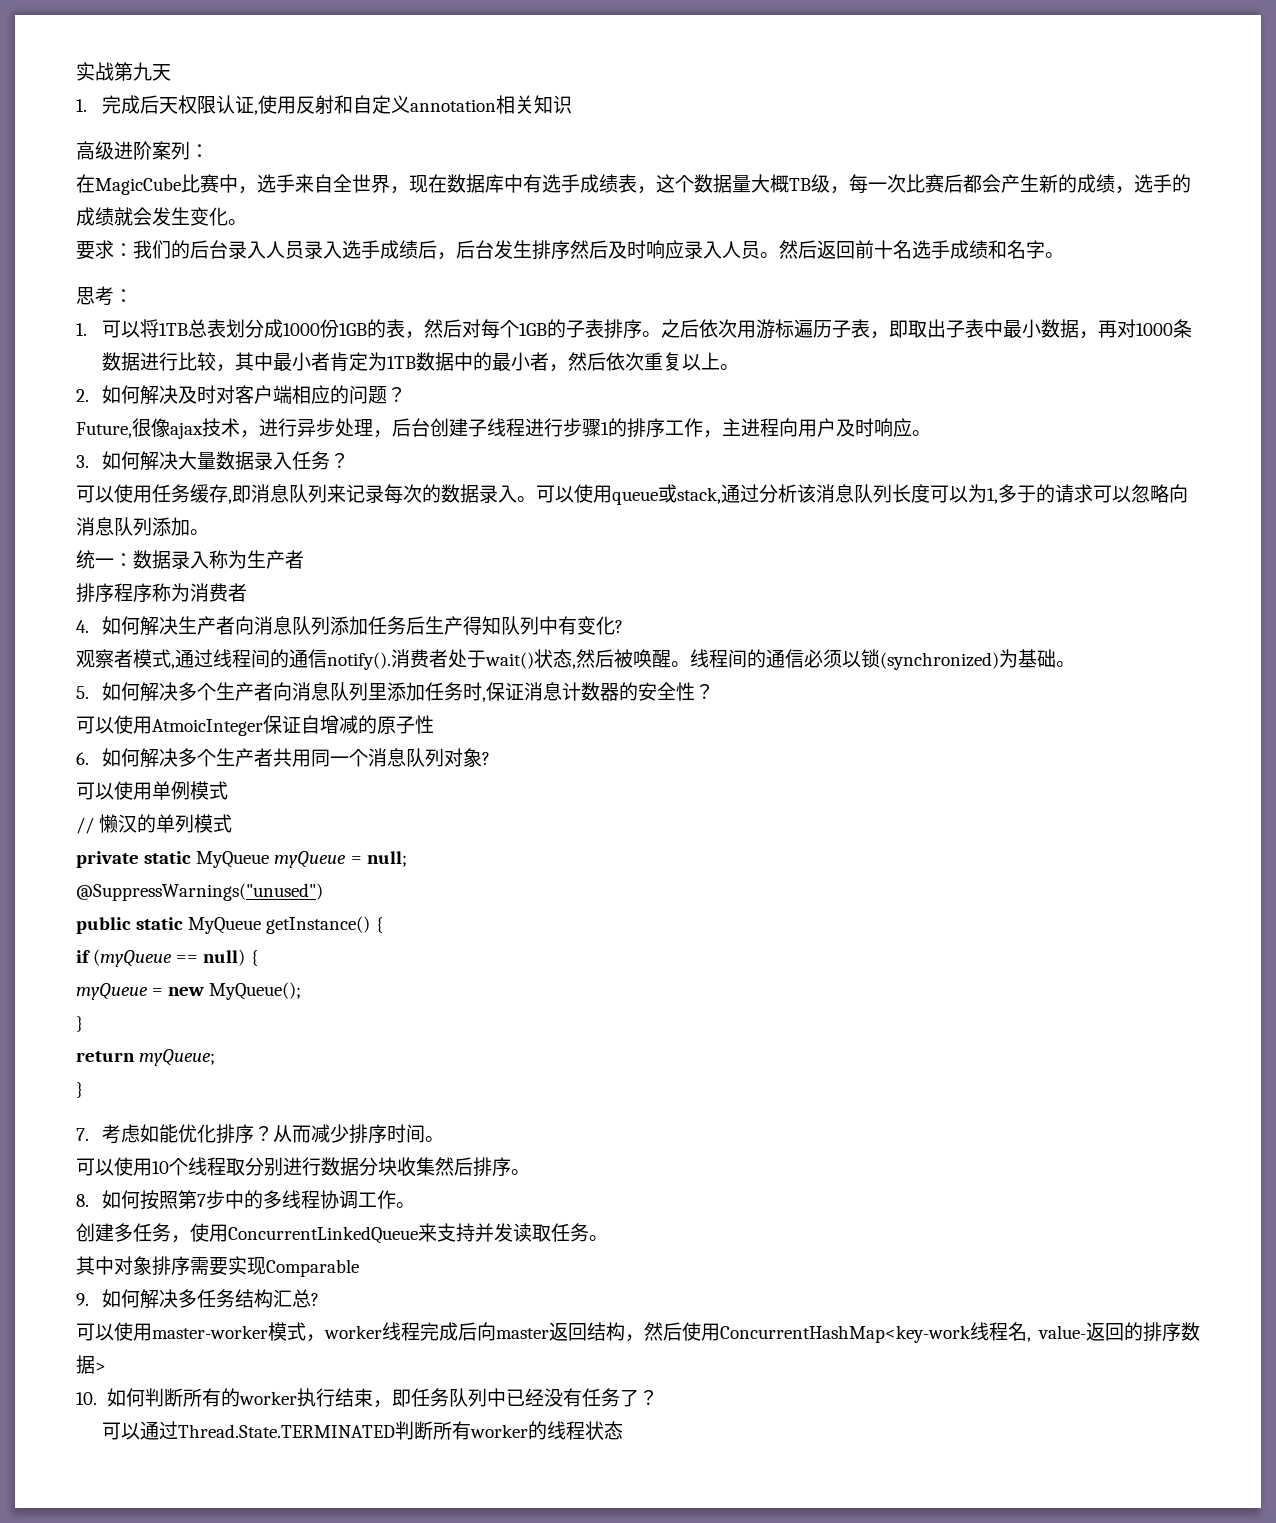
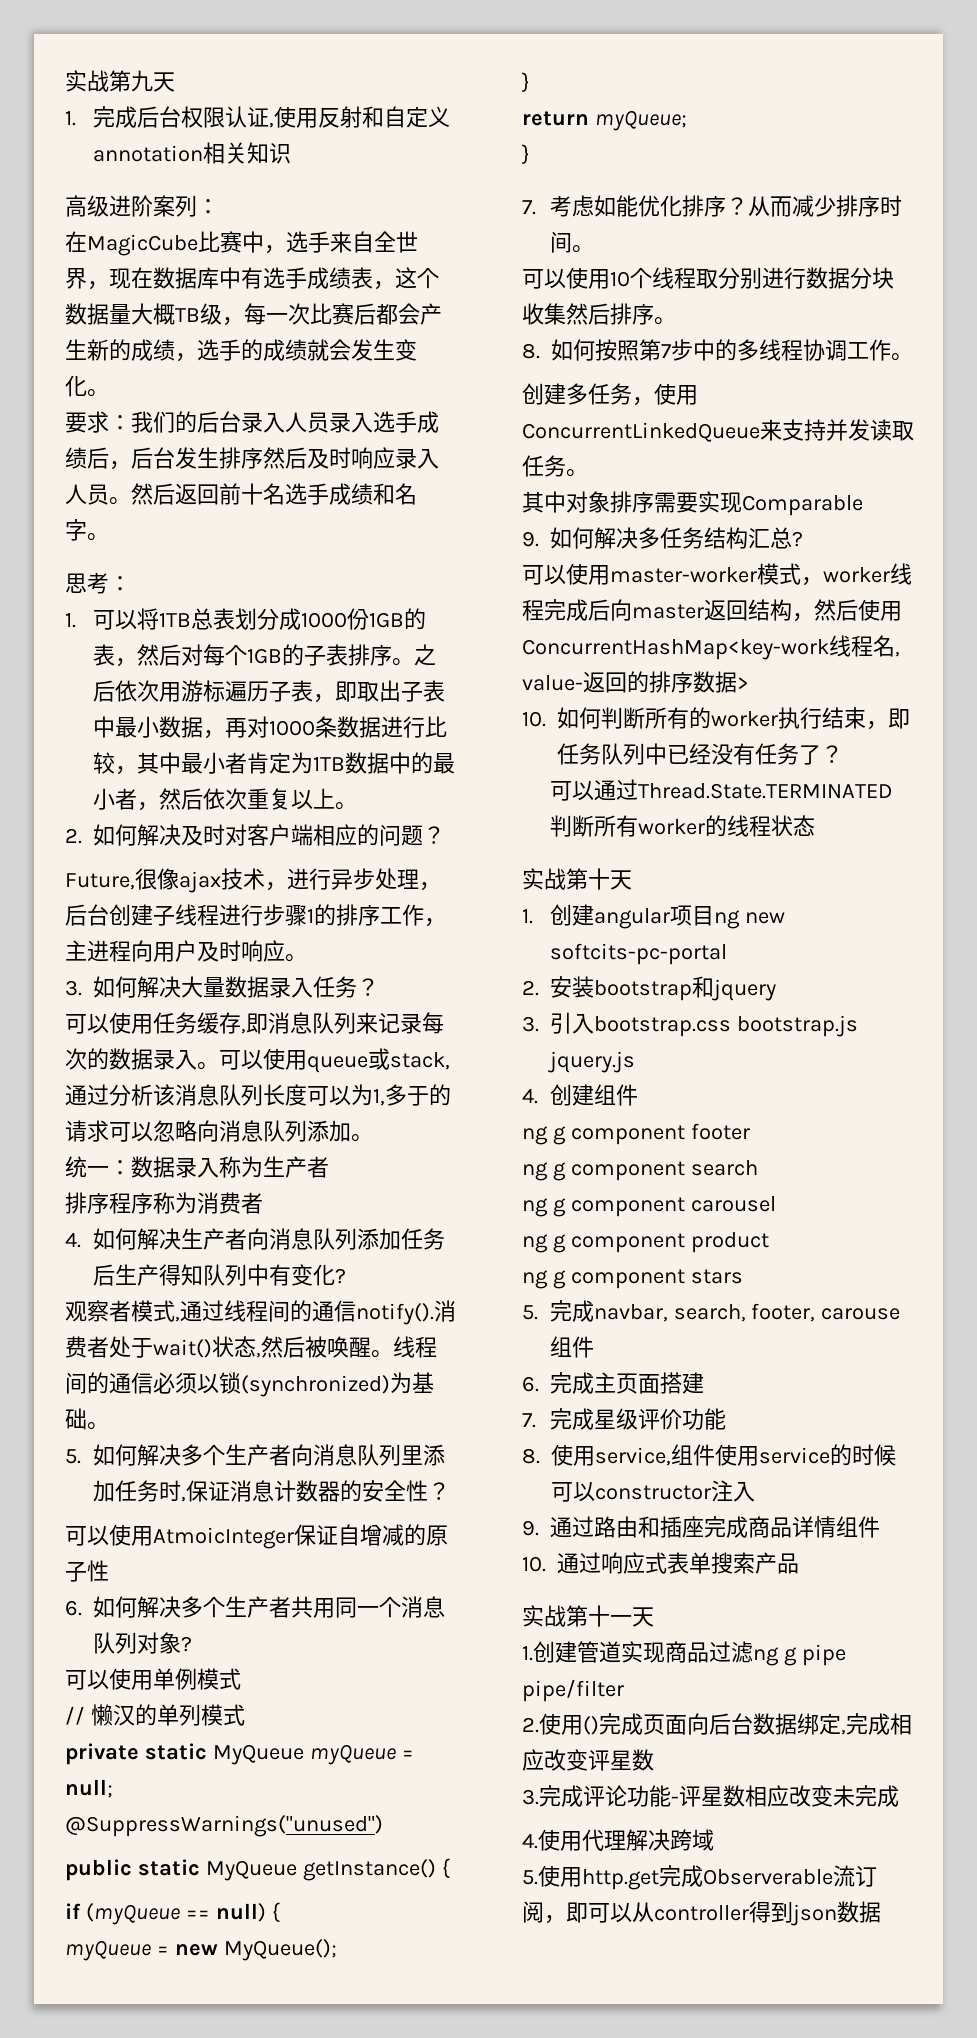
[158,97,178,114] 天 -> [158,106,181,128] 台
(623, 1430) none -> [522,868,632,890] [522,904,785,929] [549,943,727,965] [522,976,776,1001] [522,1012,858,1037] [548,1051,635,1073] [522,1084,638,1106] [522,1123,750,1145] [522,1160,758,1181] [522,1196,776,1217] [522,1232,769,1253] [522,1269,743,1289] [522,1300,901,1322] [549,1336,594,1358] [522,1372,704,1394] [522,1408,726,1430] [522,1444,896,1466] [551,1480,755,1502] [522,1516,880,1538] [522,1552,799,1574] [522,1605,654,1627] [522,1641,846,1666] [522,1679,624,1702] [522,1713,912,1735] [522,1749,654,1771] [522,1785,899,1807] [522,1829,714,1851] [522,1865,877,1890] [522,1901,881,1926] // 实战第十天 // 1.创建angular项目ng new softcits-pc-portal // 2.安装bootstrap和jquery // 3.引入bootstrap.css bootstrap.js jquery.js // 4.创建组件 // ng g component footer // ng g component search // ng g component carousel // ng g component product // ng g component stars // 5.完成navbar, search, footer, carouse组件 // 6.完成主页面搭建 // 7.完成星级评价功能 // 8.使用service,组件使用service的时候可以constructor注入 // 9.通过路由和插座完成商品详情组件 // 10.通过响应式表单搜索产品 // 实战第十一天 // 1.创建管道实现商品过滤ng g pipe pipe/filter // 2.使用()完成页面向后台数据绑定,完成相应改变评星数 // 3.完成评论功能-评星数相应改变未完成 // 4.使用代理解决跨域 // 5.使用http.get完成Observerable流订阅，即可以从controller得到json数据

